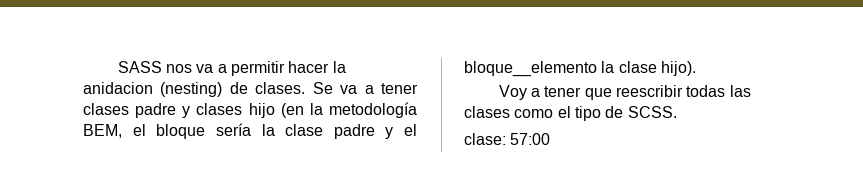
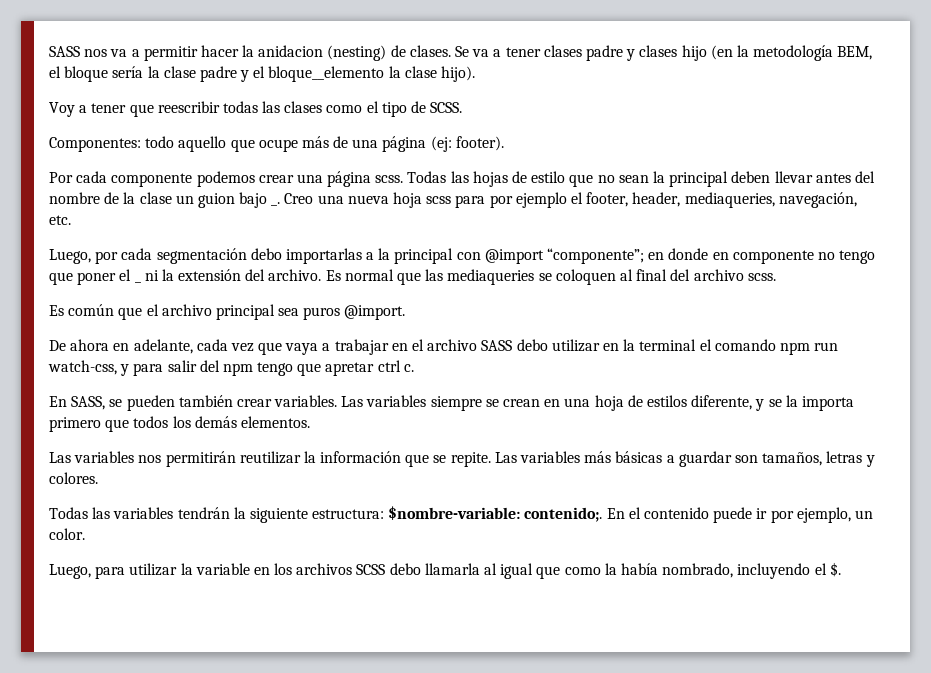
[464,133,551,145] clase: 57:00 -> [49,136,504,152] [49,171,875,187] [49,192,857,208] [49,215,71,225] [49,248,876,264] [49,269,132,285] [134,281,141,283] [144,269,776,285] [49,304,406,320] [49,339,839,355] [48,360,414,376] [49,395,854,411] [49,416,310,432] [49,451,875,467] [49,472,98,484] [49,506,873,523] [49,528,85,540] [49,562,841,579] Componentes: todo aquello que ocupe más de una página (ej: footer). // Por cada componente podemos crear una página scss. Todas las hojas de estilo que no sean la principal deben llevar antes del nombre de la clase un guion bajo _. Creo una nueva hoja scss para por ejemplo el footer, header, mediaqueries, navegación, etc. // Luego, por cada segmentación debo importarlas a la principal con @import “componente”; en donde en componente no tengo que poner el _ ni la extensión del archivo. Es normal que las mediaqueries se coloquen al final del archivo scss. // Es común que el archivo principal sea puros @import. // De ahora en adelante, cada vez que vaya a trabajar en el archivo SASS debo utilizar en la terminal el comando npm run watch-css, y para salir del npm tengo que apretar ctrl c. // En SASS, se pueden también crear variables. Las variables siempre se crean en una hoja de estilos diferente, y se la importa primero que todos los demás elementos. // Las variables nos permitirán reutilizar la información que se repite. Las variables más básicas a guardar son tamaños, letras y colores. // Todas las variables tendrán la siguiente estructura: $nombre-variable: contenido;. En el contenido puede ir por ejemplo, un color. // Luego, para utilizar la variable en los archivos SCSS debo llamarla al igual que como la había nombrado, incluyendo el $.

